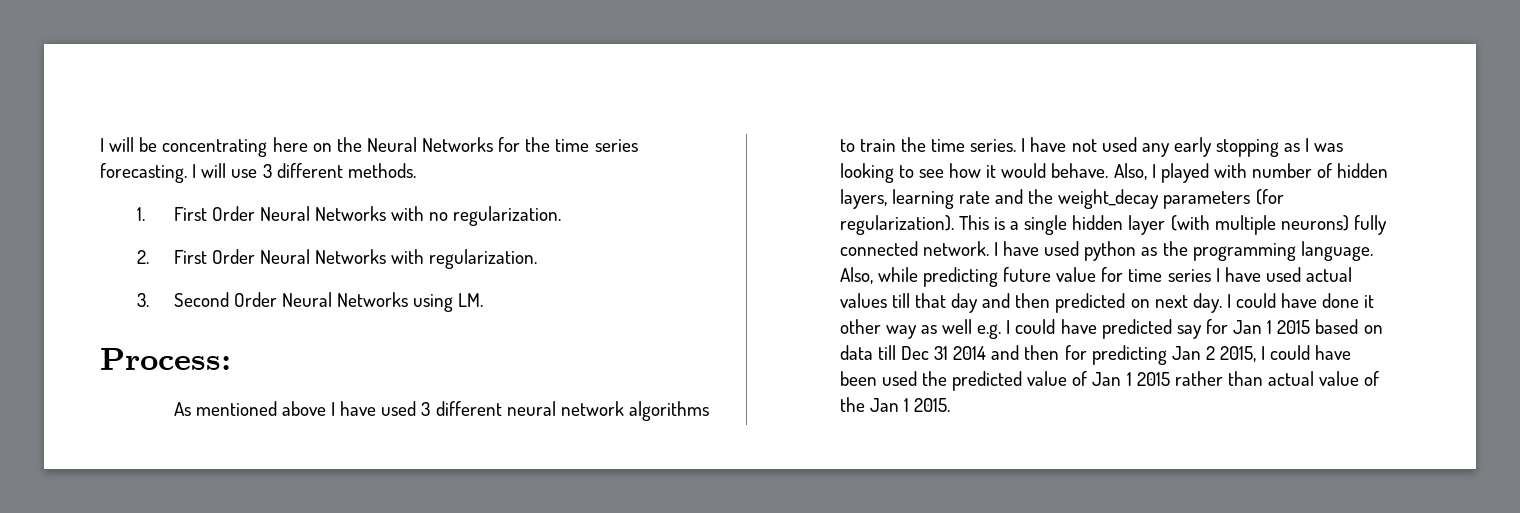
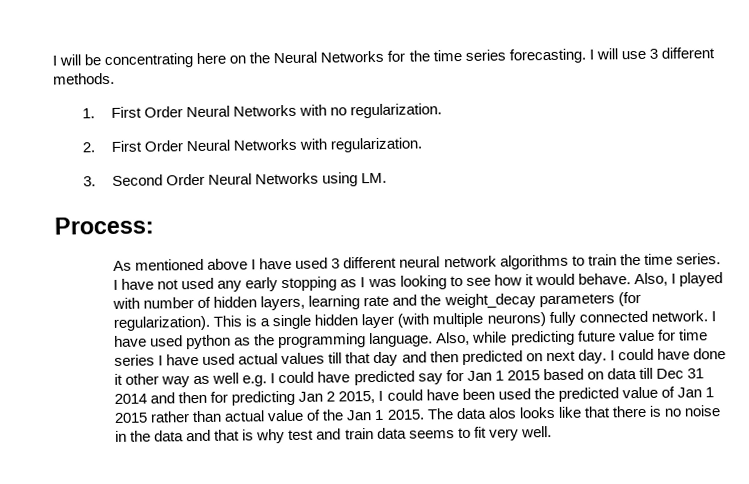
(951, 405) none -> [426,405,721,420] [115,426,552,444] The data alos looks like that there is no noise in the data and that is why test and train data seems to fit very well.

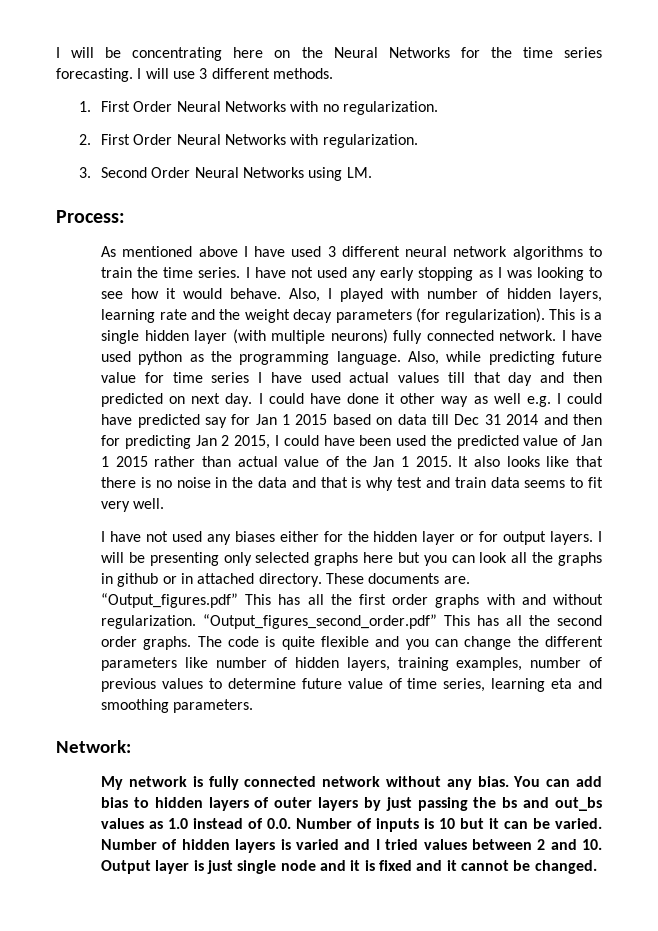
[443,293,536,309] weight_decay -> [244,309,333,323] weight decay
[426,407,517,420] The data alos -> [458,456,501,467] It also
(552, 432) none -> [101,531,602,545] [101,552,603,566] [101,573,470,587] [101,593,604,608] [101,614,602,629] [101,636,603,650] [101,657,602,671] [101,678,603,692] [101,699,254,713] [56,740,131,753] [101,776,602,790] [101,797,603,811] [101,818,602,832] [101,839,603,853] [101,860,597,874] // I have not used any biases either for the hidden layer or for output layers. I will be presenting only selected graphs here but you can look all the graphs in github or in attached directory. These documents are. “Output_figures.pdf” This has all the first order graphs with and without regularization. “Output_figures_second_order.pdf” This has all the second order graphs. The code is quite flexible and you can change the different parameters like number of hidden layers, training examples, number of previous values to determine future value of time series, learning eta and smoothing parameters. // Network: // My network is fully connected network without any bias. You can add bias to hidden layers of outer layers by just passing the bs and out_bs values as 1.0 instead of 0.0. Number of inputs is 10 but it can be varied. Number of hidden layers is varied and I tried values between 2 and 10. Output layer is just single node and it is fixed and it cannot be changed.

